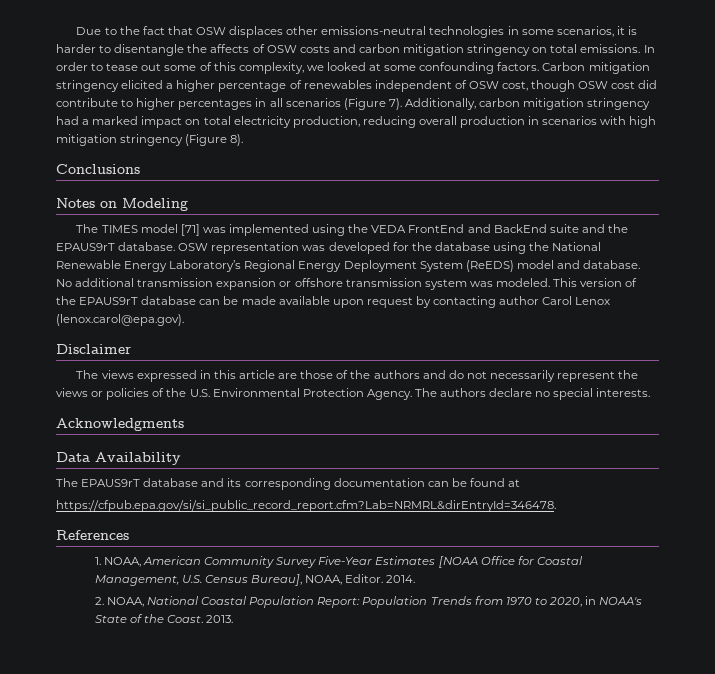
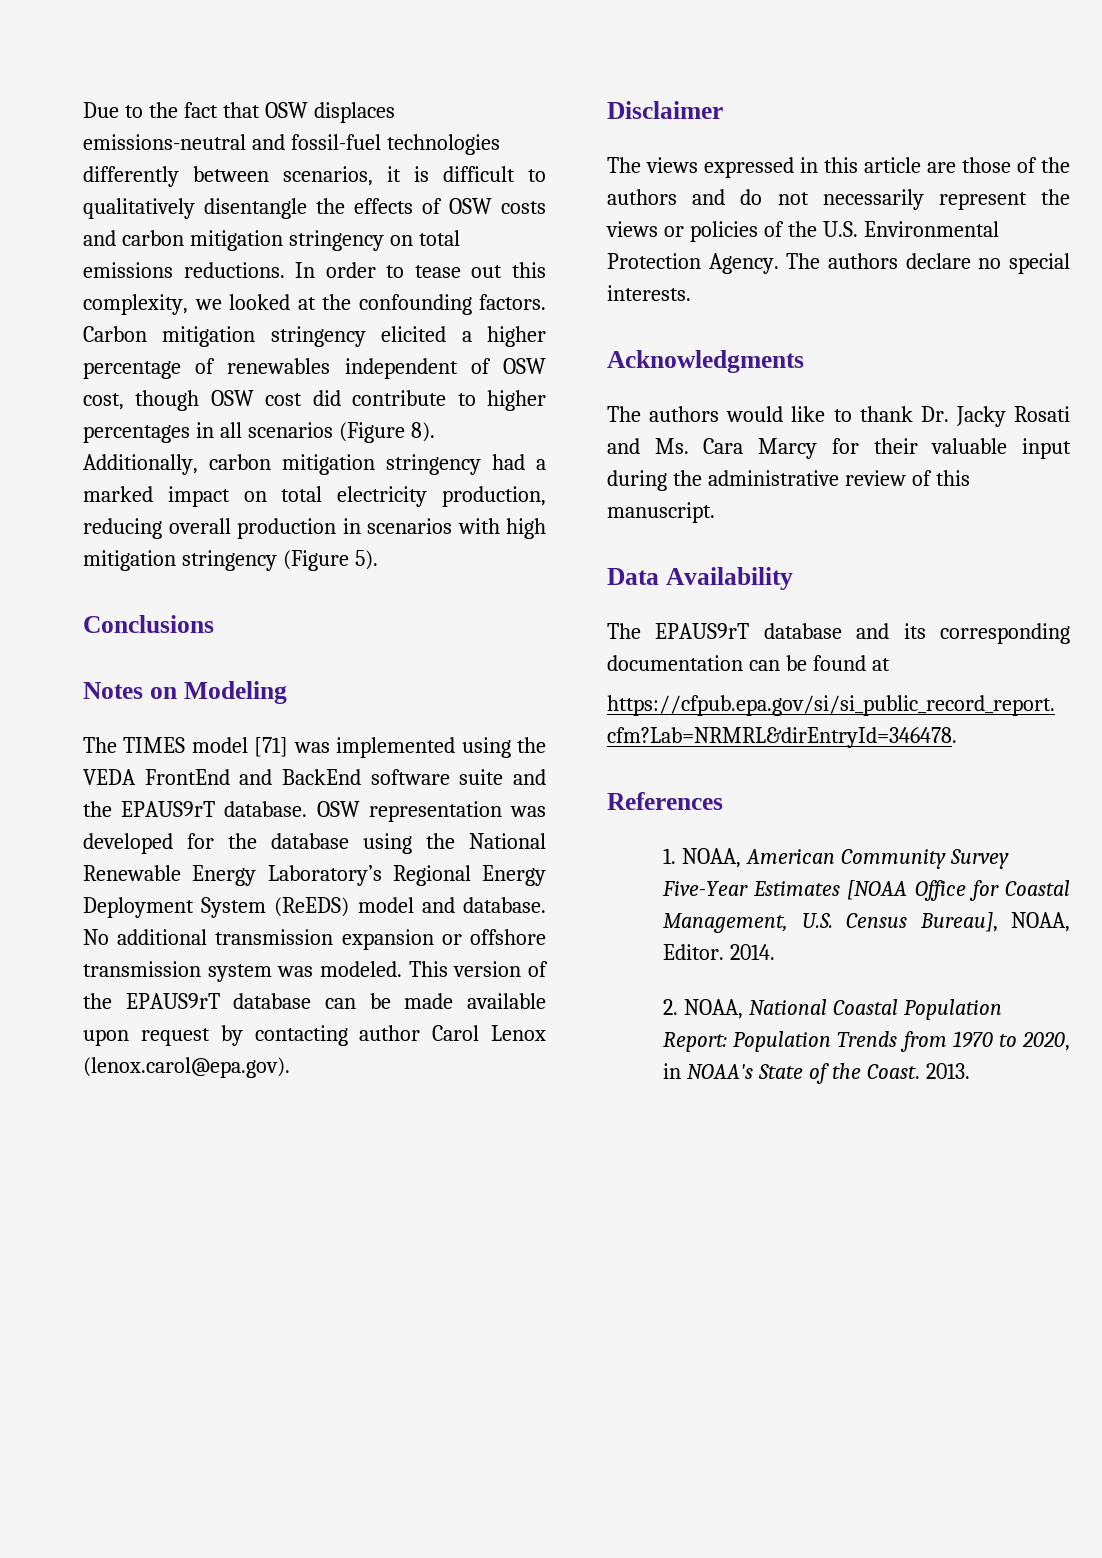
[286,26,637,38] [56,44,112,53] other emissions-neutral technologies in some scenarios, it is harder to -> [83,134,500,155] [83,166,546,187] [83,198,195,219] emissions-neutral and fossil-fuel technologies differently between scenarios, it is difficult to qualitatively
[210,44,250,53] affects -> [354,198,413,214] effects
[580,44,641,53] emissions. -> [83,262,285,278] emissions reductions.
[164,62,212,71] some of -> (503, 271) none
[384,65,417,71] some -> [322,294,351,310] the
[388,98,402,110] 7). -> [410,422,435,442] 8).
[230,134,244,146] 8). -> [354,550,378,570] 5).
(547, 228) none -> [370,769,450,785] software
(184, 424) none -> [607,406,1070,427] [607,438,1071,459] [607,470,970,491] [607,502,715,523] // The authors would like to thank Dr. Jacky Rosati and Ms. Cara Marcy for their valuable input during the administrative review of this manuscript.

